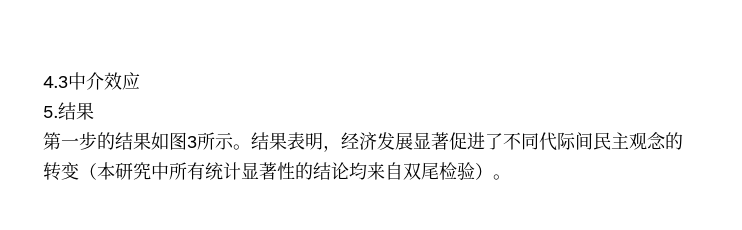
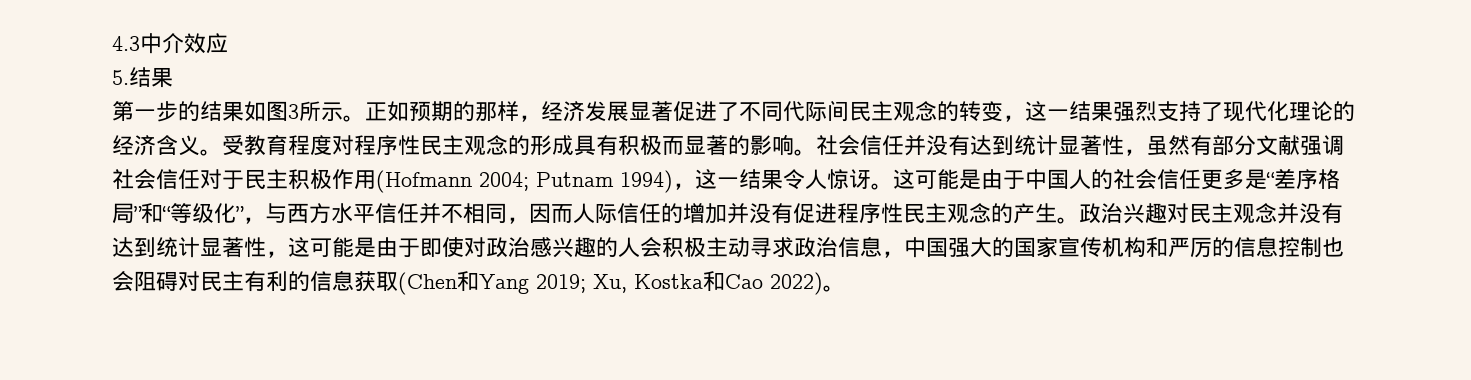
[251,132,323,150] 结果表明 -> [365,101,519,122] 正如预期的那样
[79,162,493,180] （本研究中所有统计显著性的结论均来自双尾检验） -> [1003,101,1355,122] [112,134,1344,156] [112,168,1340,193] [112,203,1343,224] [112,236,1344,258] [112,270,823,295] ，这一结果强烈支持了现代化理论的经济含义。受教育程度对程序性民主观念的形成具有积极而显著的影响。社会信任并没有达到统计显著性，虽然有部分文献强调社会信任对于民主积极作用(Hofmann 2004; Putnam 1994)，这一结果令人惊讶。这可能是由于中国人的社会信任更多是“差序格局”和“等级化”，与西方水平信任并不相同，因而人际信任的增加并没有促进程序性民主观念的产生。政治兴趣对民主观念并没有达到统计显著性，这可能是由于即使对政治感兴趣的人会积极主动寻求政治信息，中国强大的国家宣传机构和严厉的信息控制也会阻碍对民主有利的信息获取(Chen和Yang 2019; Xu, Kostka和Cao 2022)

